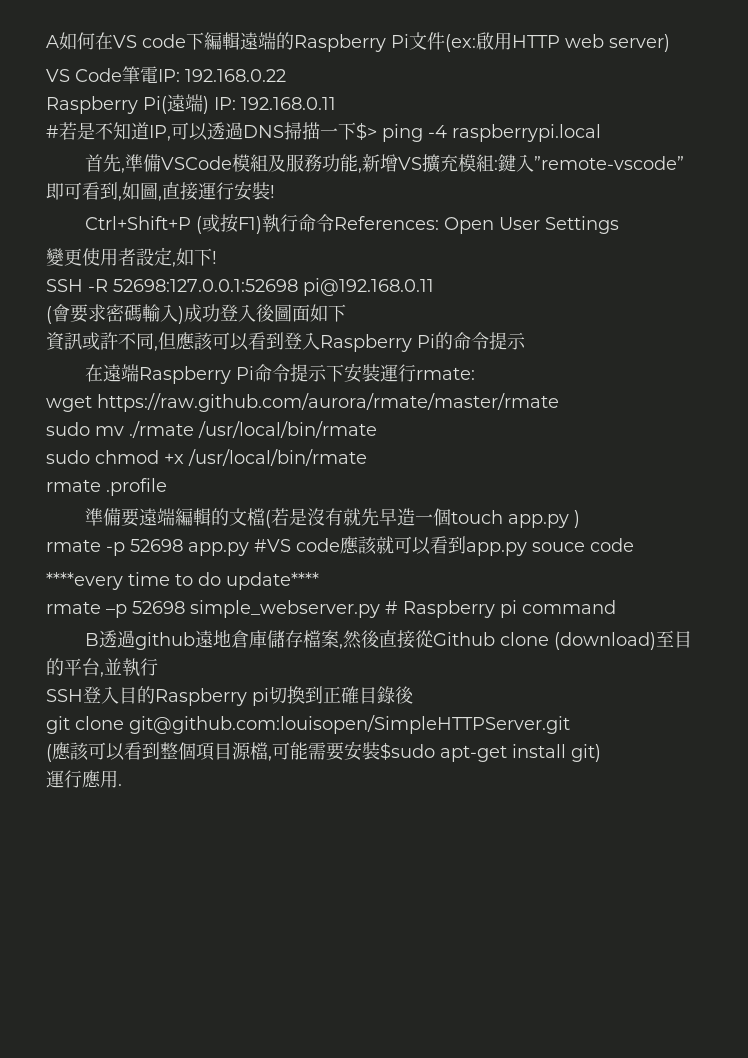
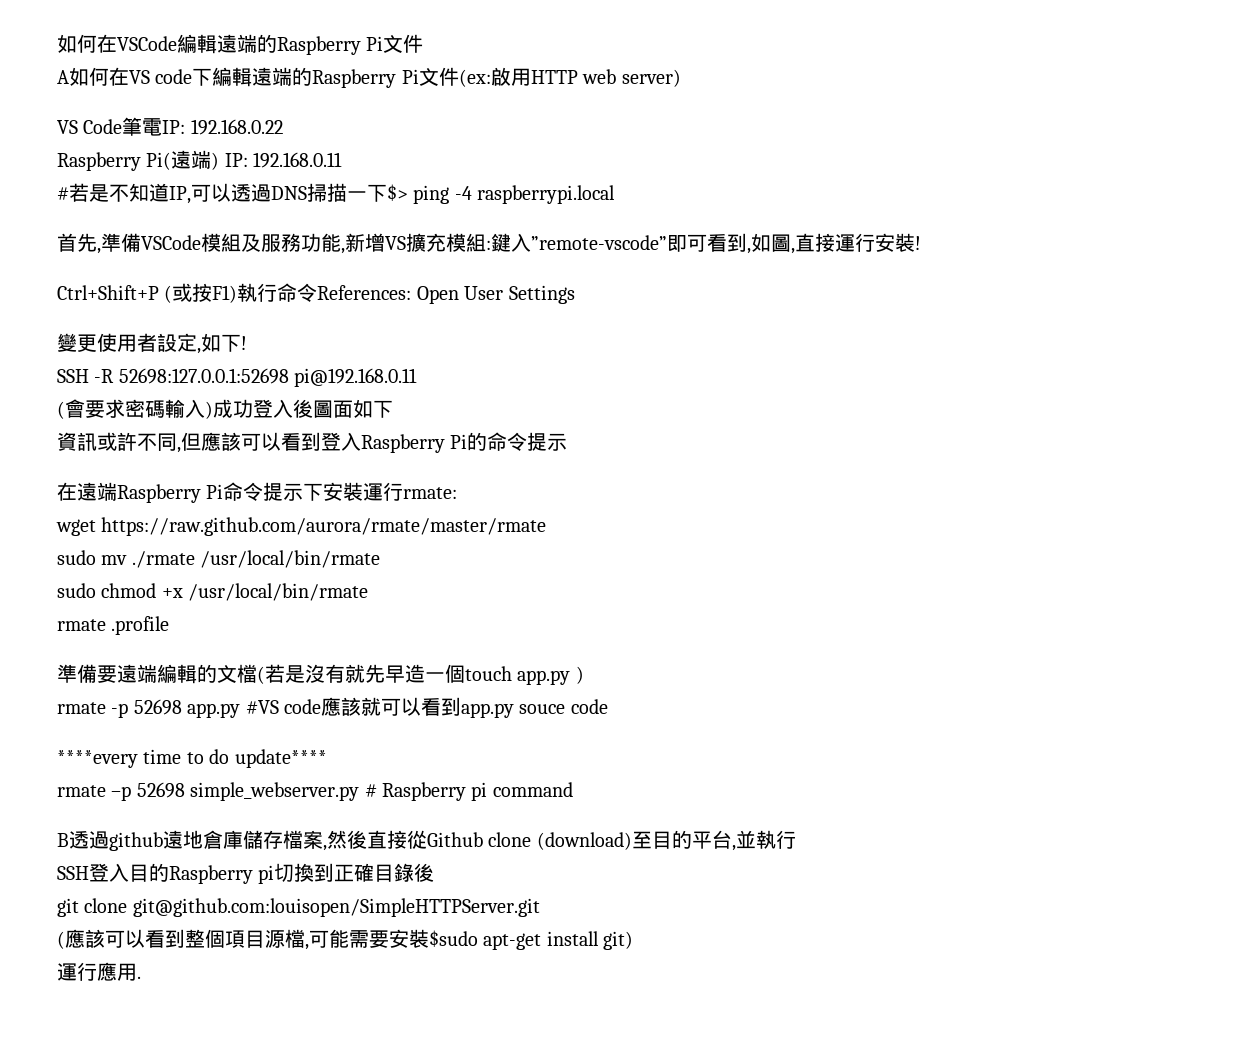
(46, 41) none -> [57,34,424,55] 如何在VSCode編輯遠端的Raspberry Pi文件 //

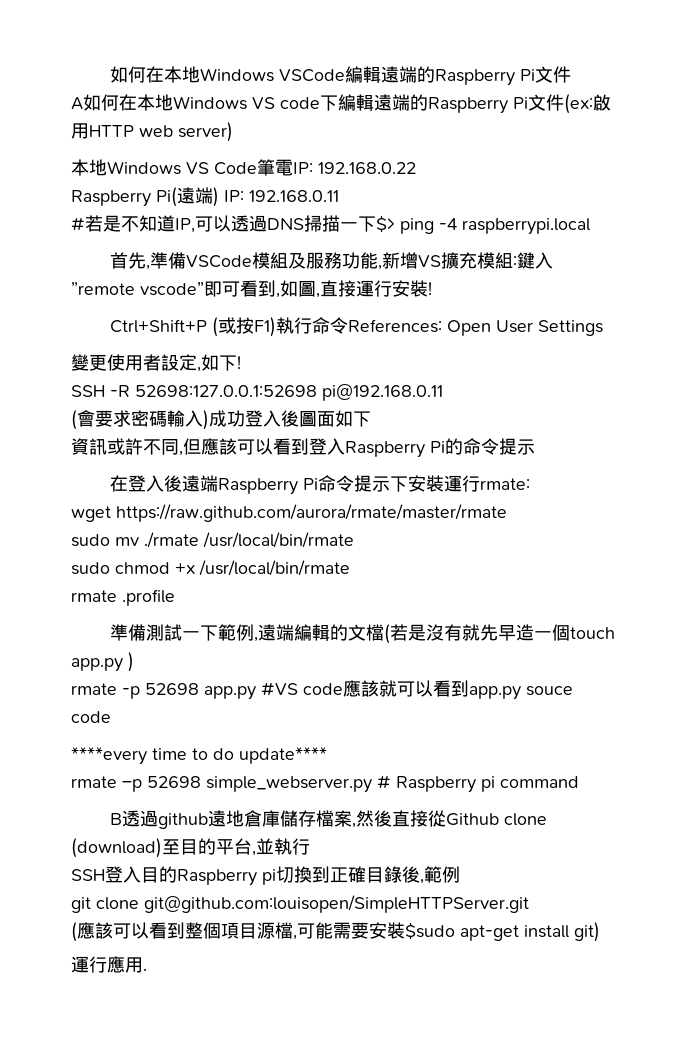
[57,34,117,53] 如何在 -> [110,66,275,83] 如何在本地Windows
(129, 76) none -> [137,94,247,111] 本地Windows
(681, 78) none -> [71,159,181,176] 本地Windows
[531,235,667,250] ”remote-vscode” -> [71,282,204,296] ”remote vscode”
(77, 491) none -> [128,475,183,492] 登入後
[97,665,117,683] 要 -> [146,624,259,642] 測試一下範例,
(435, 872) none -> [420,866,460,884] ,範例

